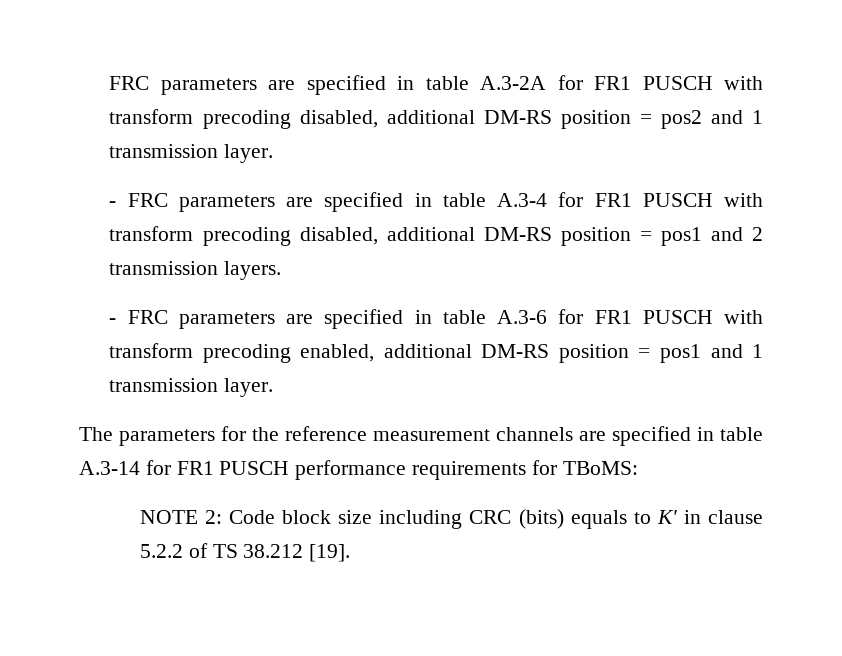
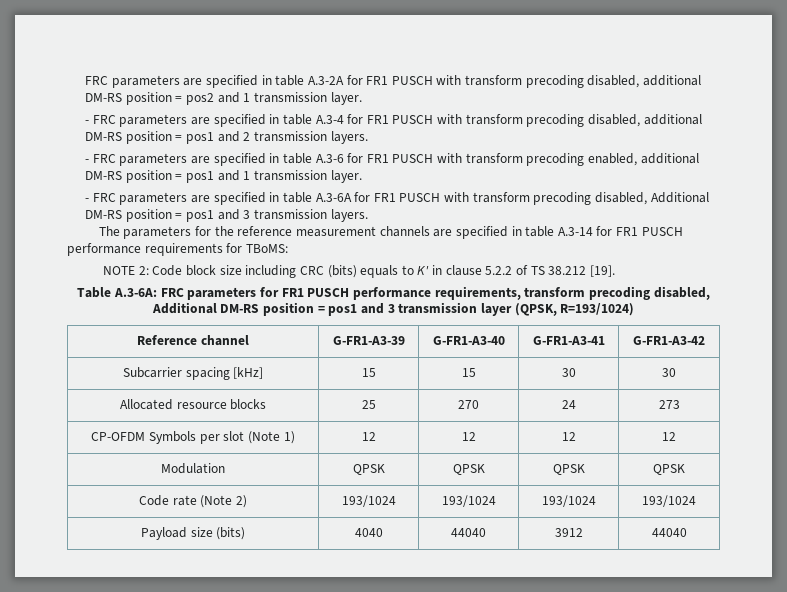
(274, 387) none -> [84,192,709,205] [84,209,368,222] // - FRC parameters are specified in table A.3-6A for FR1 PUSCH with transform precoding disabled, Additional DM-RS position = pos1 and 3 transmission layers.
(351, 553) none -> [77,286,710,300] [151,302,635,316] [137,335,249,346] [332,336,405,345] [432,336,505,345] [532,336,605,345] [633,336,705,345] [122,367,264,380] [361,368,376,377] [461,368,476,377] [561,368,576,377] [662,368,676,377] [119,399,267,410] [361,400,376,409] [458,400,479,409] [561,400,576,409] [658,400,680,409] [91,431,295,444] [361,432,376,441] [461,432,476,441] [561,432,576,441] [662,432,676,441] [161,463,225,474] [352,464,385,475] [452,464,485,475] [552,464,585,475] [653,464,685,475] [139,495,247,508] [341,495,396,507] [441,495,496,507] [541,495,596,507] [642,495,696,507] [140,527,246,540] [354,528,383,537] [451,528,486,537] [554,528,583,537] [651,528,687,537] // Table A.3-6A: FRC parameters for FR1 PUSCH performance requirements, transform precoding disabled, Additional DM-RS position = pos1 and 3 transmission layer (QPSK, R=193/1024) // Reference channel | G-FR1-A3-39 | G-FR1-A3-40 | G-FR1-A3-41 | G-FR1-A3-42 // Subcarrier spacing [kHz] | 15 | 15 | 30 | 30 // Allocated resource blocks | 25 | 270 | 24 | 273 // CP-OFDM Symbols per slot (Note 1) | 12 | 12 | 12 | 12 // Modulation | QPSK | QPSK | QPSK | QPSK // Code rate (Note 2) | 193/1024 | 193/1024 | 193/1024 | 193/1024 // Payload size (bits) | 4040 | 44040 | 3912 | 44040

